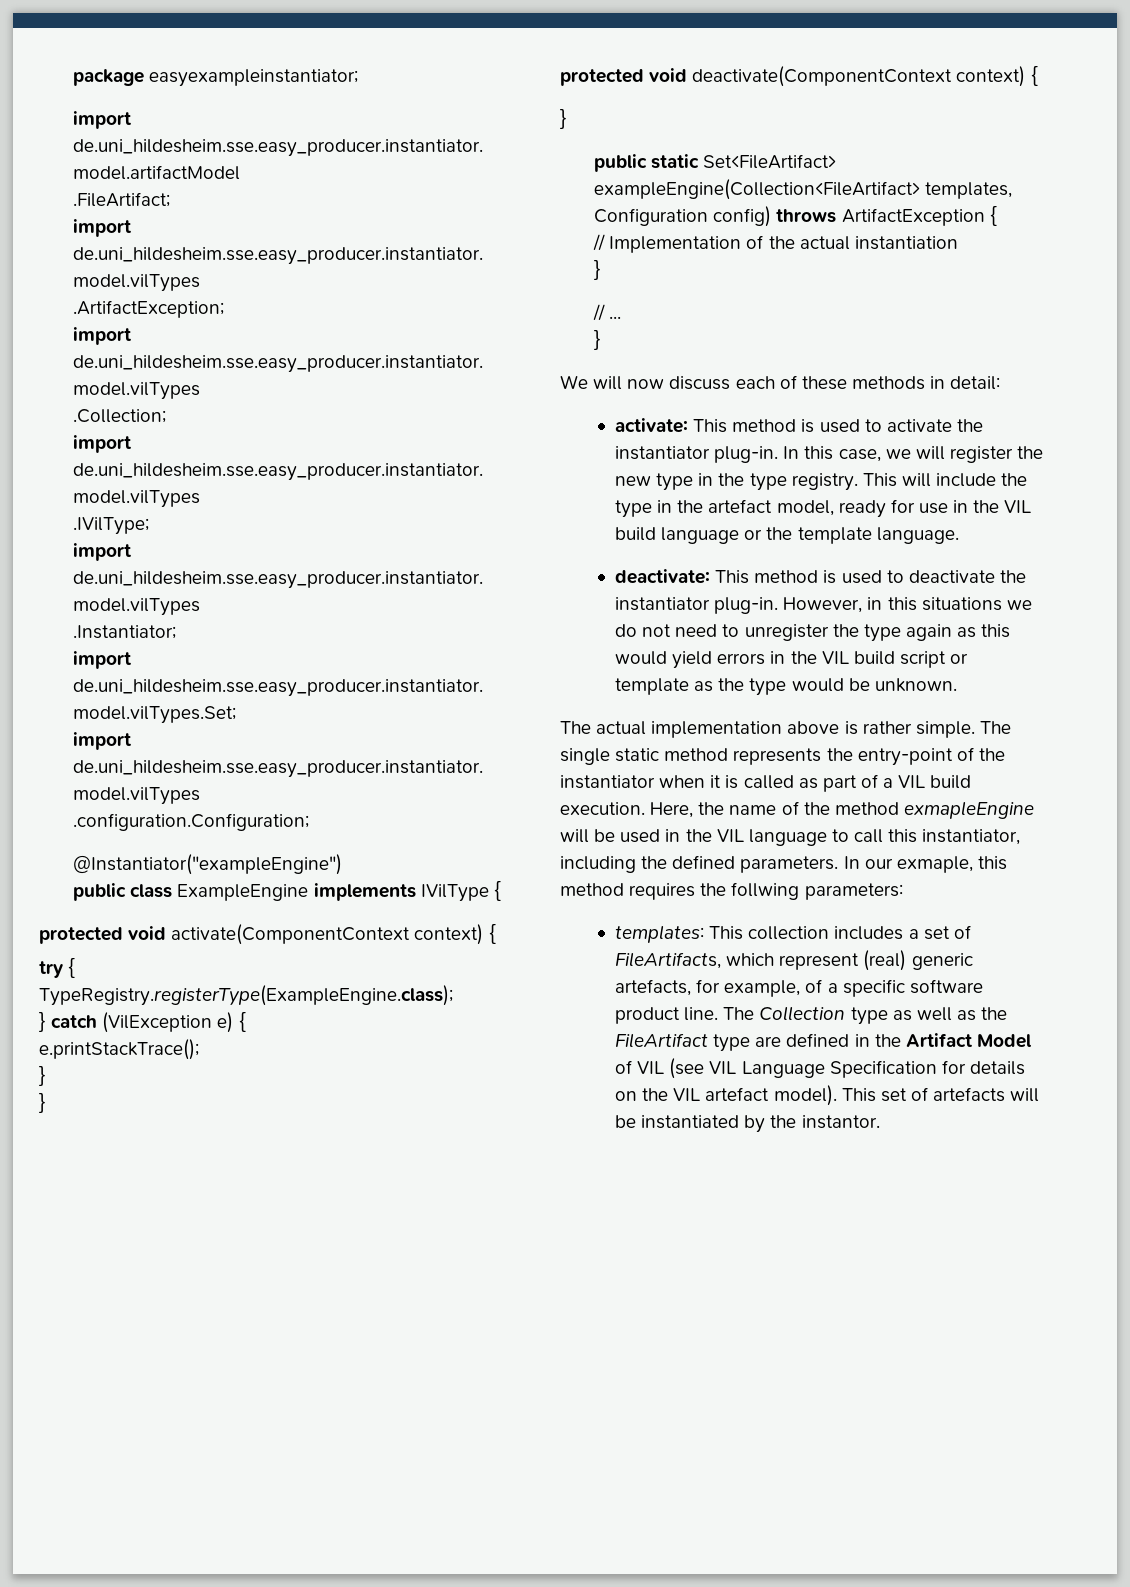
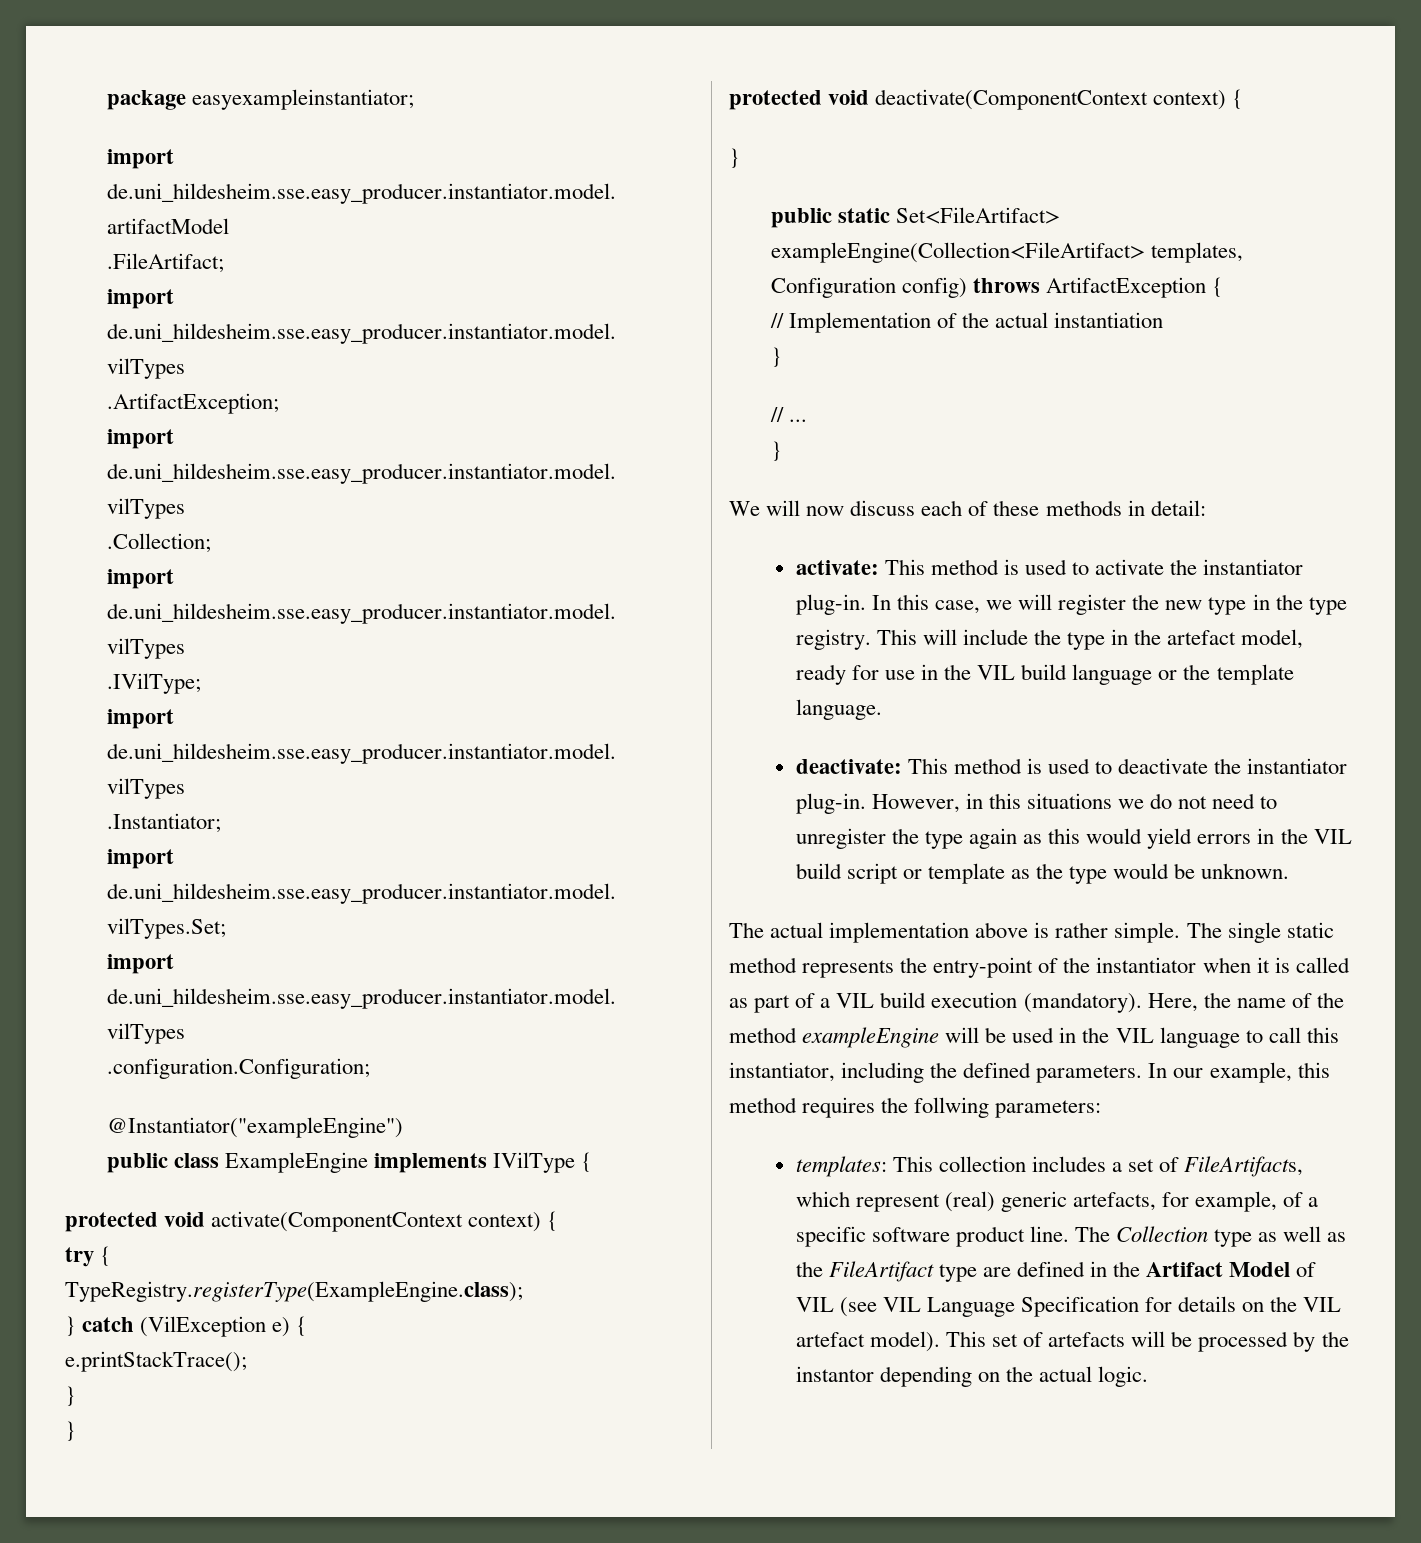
[560,802,645,815] execution. -> [931,992,1142,1013] execution (mandatory).
[903,801,1034,819] exmapleEngine -> [802,1027,940,1048] exampleEngine
[896,856,973,873] exmaple, -> [1209,1062,1292,1083] example,
[641,1115,740,1129] instantiated -> [1198,1331,1289,1352] processed
[801,1115,880,1129] instantor. -> [795,1366,1149,1387] instantor depending on the actual logic.

